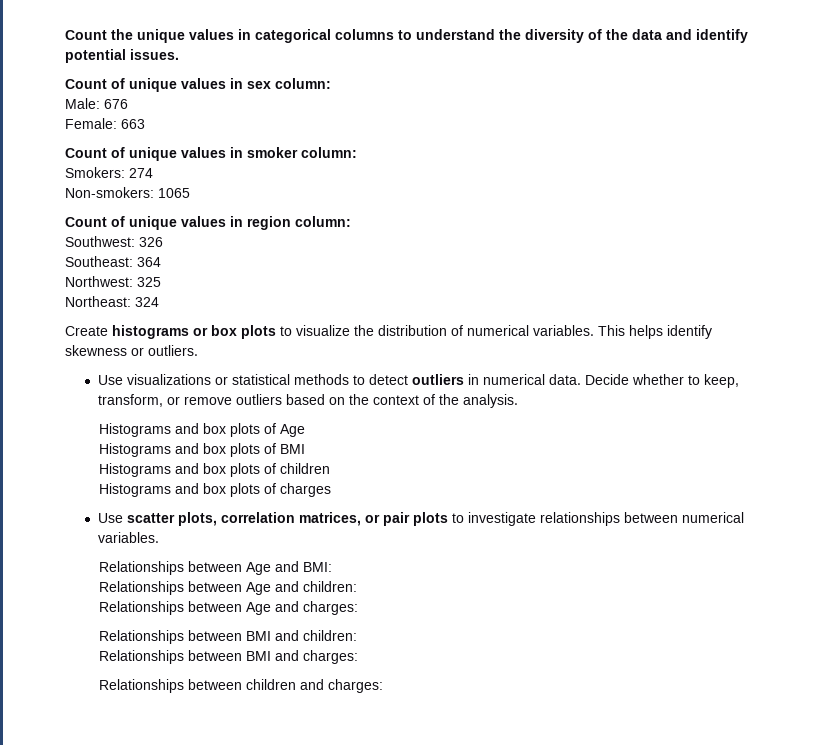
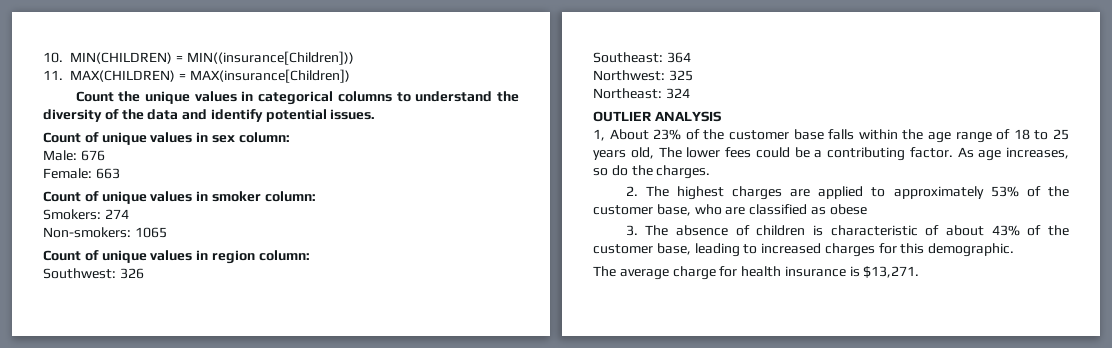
(65, 35) none -> [43,51,354,65] [43,69,350,83] 10. MIN(CHILDREN) = MIN((insurance[Children])) // 11. MAX(CHILDREN) = MAX(insurance[Children]) //
[65,325,712,339] [65,345,198,356] [97,374,739,388] [97,394,518,408] [99,423,306,437] [99,443,306,457] [99,463,331,477] [99,483,332,497] [97,512,744,526] [97,532,159,543] [99,561,333,575] [99,581,358,595] [99,601,359,615] [99,630,358,644] [99,650,359,664] [99,679,384,693] Create histograms or box plots to visualize the distribution of numerical variables. This helps identify skewness or outliers. // Use visualizations or statistical methods to detect outliers in numerical data. Decide whether to keep, transform, or remove outliers based on the context of the analysis. // Histograms and box plots of Age // Histograms and box plots of BMI // Histograms and box plots of children // Histograms and box plots of charges // Use scatter plots, correlation matrices, or pair plots to investigate relationships between numerical variables. // Relationships between Age and BMI: // Relationships between Age and children: // Relationships between Age and charges: // Relationships between BMI and children: // Relationships between BMI and charges: // Relationships between children and charges: -> [593,111,721,122] [593,129,1069,143] [593,147,1069,161] [593,165,711,179] [625,186,1069,200] [593,204,867,216] [625,225,1069,236] [593,243,1015,257] [593,266,920,280] OUTLIER ANALYSIS // 1, About 23% of the customer base falls within the age range of 18 to 25 years old, The lower fees could be a contributing factor. As age increases, so do the charges. // 2. The highest charges are applied to approximately 53% of the customer base, who are classified as obese // 3. The absence of children is characteristic of about 43% of the customer base, leading to increased charges for this demographic. // The average charge for health insurance is $13,271.

